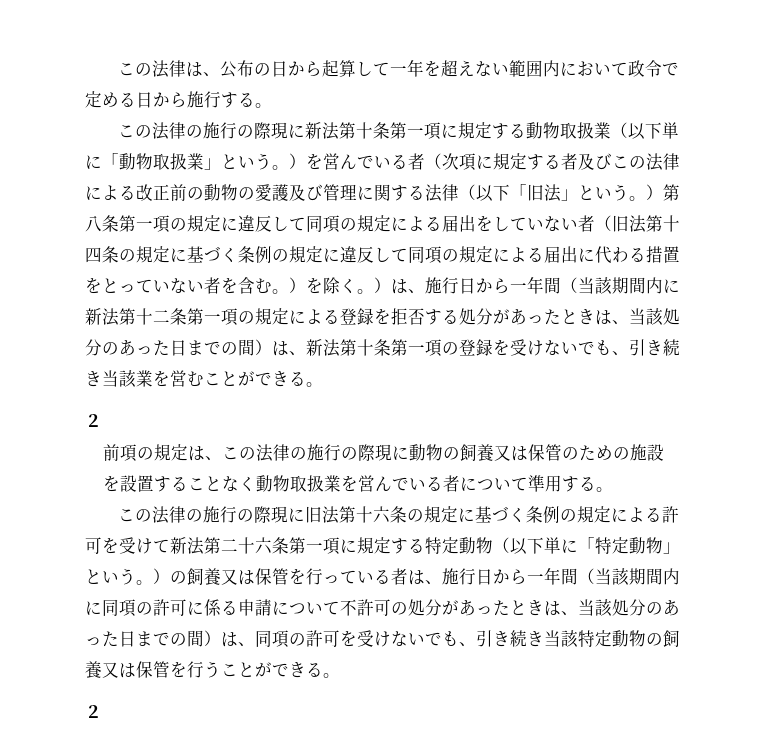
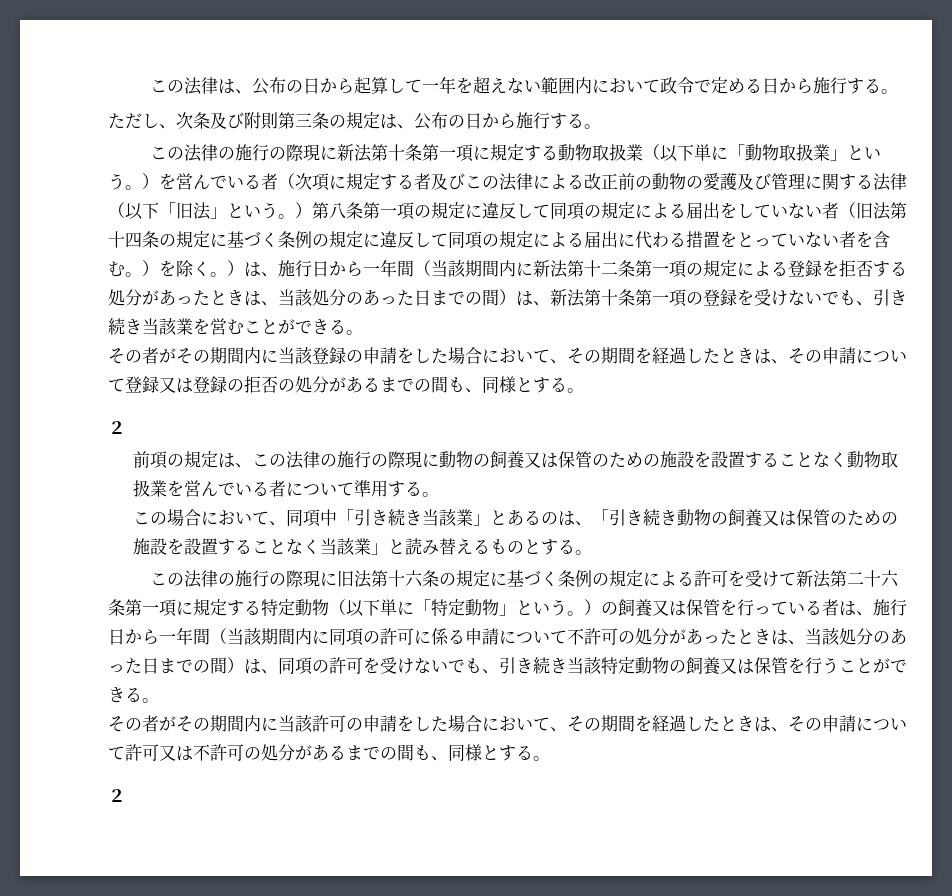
(272, 105) none -> [108,112,601,130] // ただし、次条及び附則第三条の規定は、公布の日から施行する。
(323, 384) none -> [108,347,907,365] [108,376,584,393] // その者がその期間内に当該登録の申請をした場合において、その期間を経過したときは、その申請について登録又は登録の拒否の処分があるまでの間も、同様とする。
(614, 489) none -> [132,509,898,527] [132,538,592,556] // この場合において、同項中「引き続き当該業」とあるのは、「引き続き動物の飼養又は保管のための施設を設置することなく当該業」と読み替えるものとする。
(340, 675) none -> [108,715,907,733] [108,744,550,761] // その者がその期間内に当該許可の申請をした場合において、その期間を経過したときは、その申請について許可又は不許可の処分があるまでの間も、同様とする。

